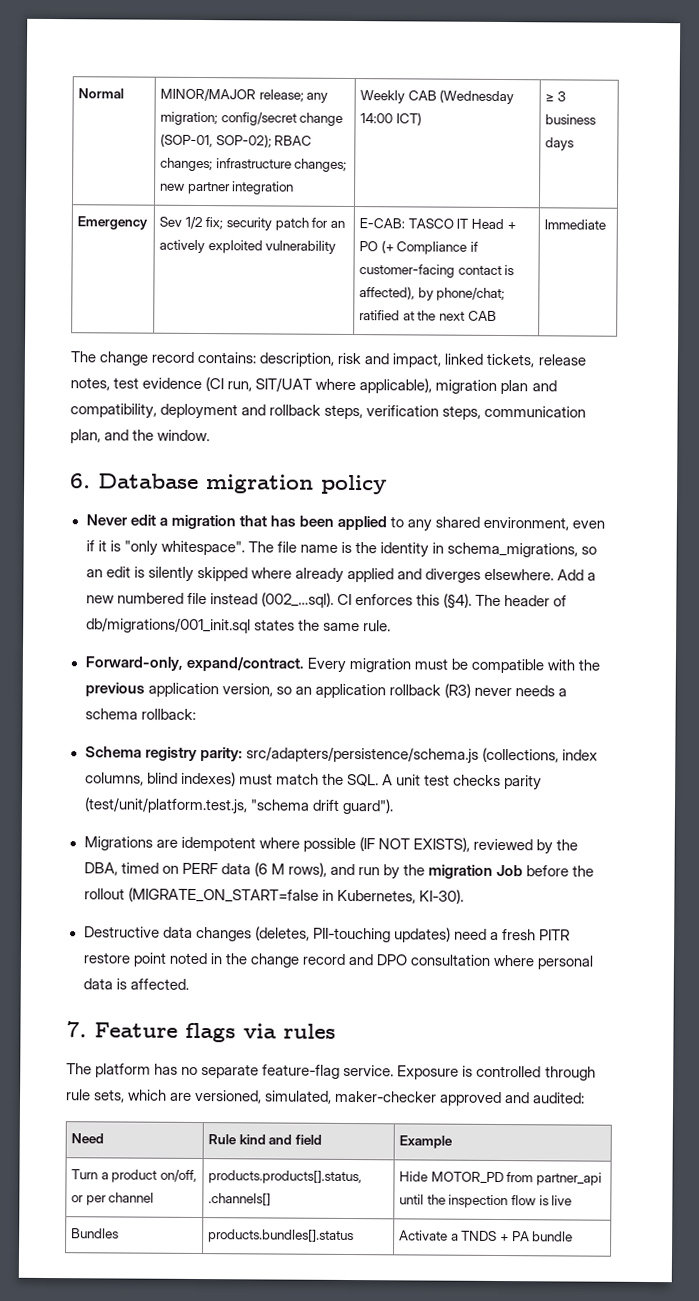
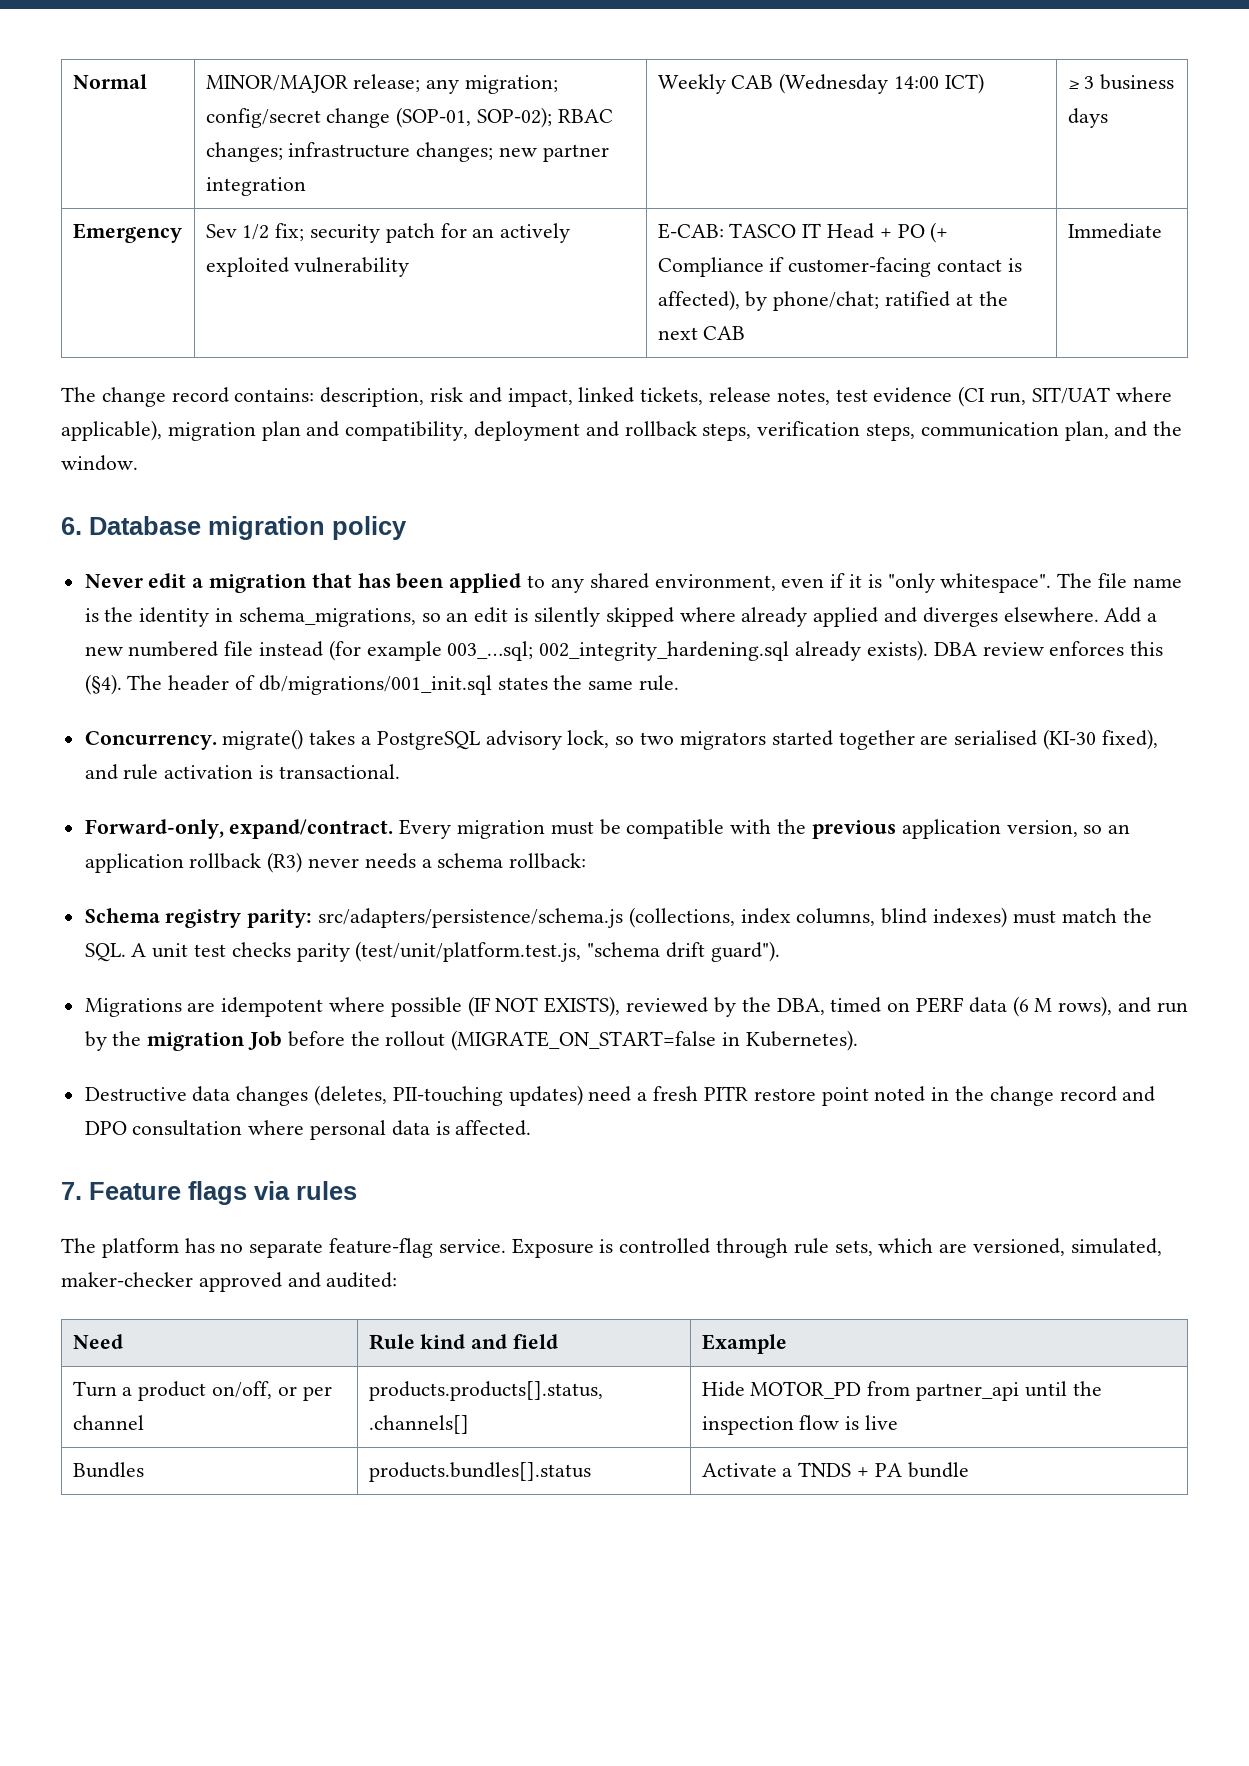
[260,592,352,608] (002_…sql). CI -> [328,640,1044,661] (for example 003_…sql; 002_integrity_hardening.sql already exists). DBA review
(391, 626) none -> [84,729,1158,750] [84,764,400,780] // Concurrency. migrate() takes a PostgreSQL advisory lock, so two migrators started together are serialised (KI-30 fixed), and rule activation is transactional.
[336,889,464,904] Kubernetes, KI-30). -> [745,1030,858,1051] Kubernetes).

